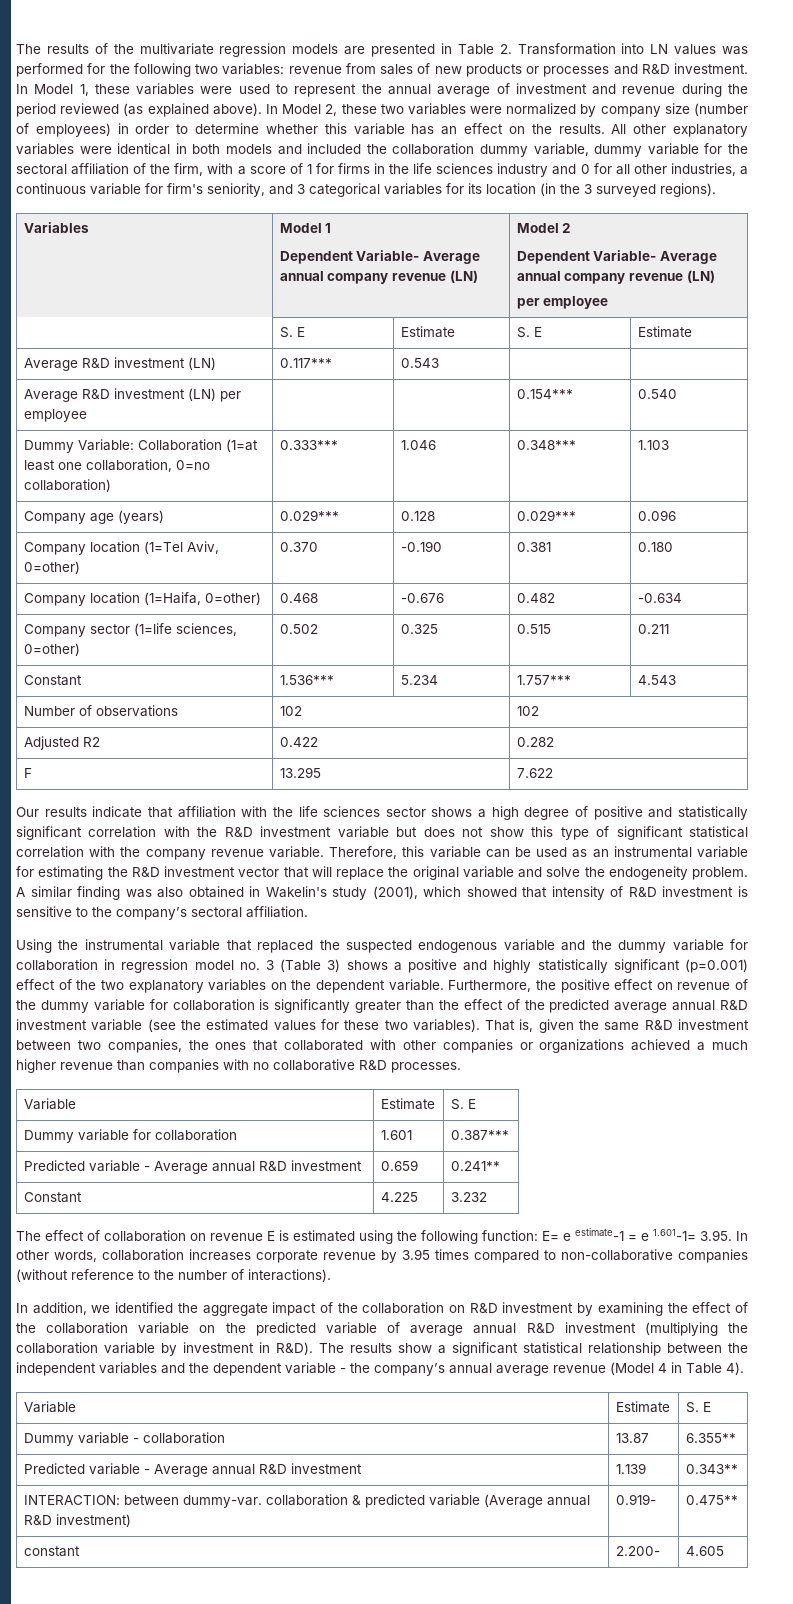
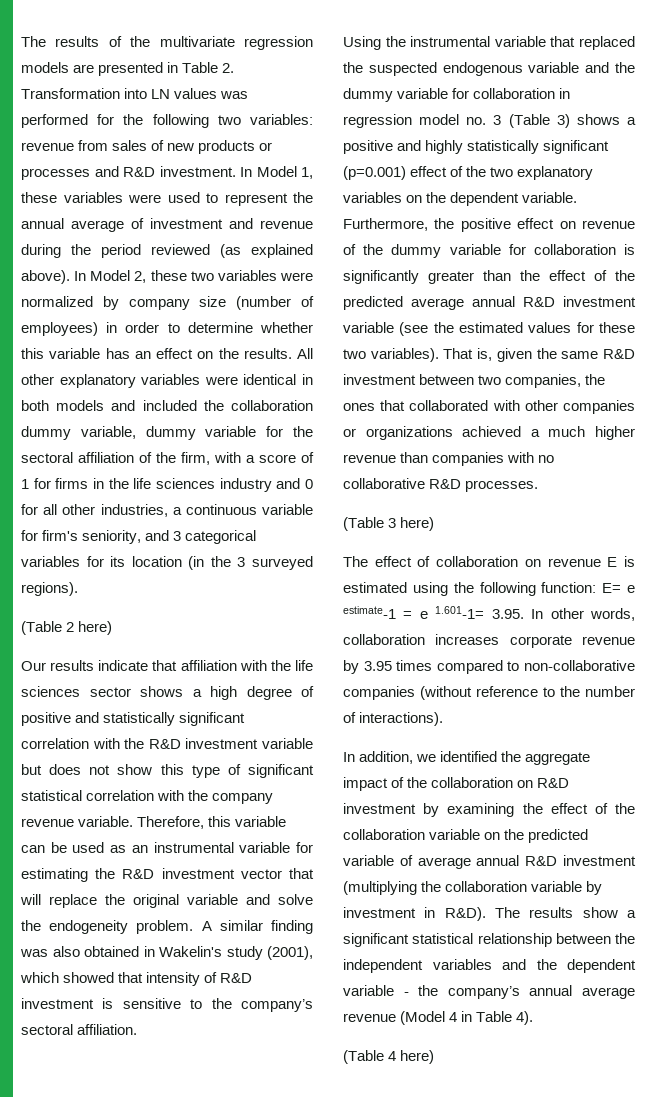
[23,222,89,233] [279,223,332,233] [279,250,480,264] [279,270,478,284] [516,223,572,233] [516,250,717,264] [516,270,715,284] [516,296,609,309] [279,327,305,338] [400,326,455,338] [516,327,542,338] [637,326,692,338] [23,357,216,371] [279,358,332,368] [400,358,439,368] [23,388,241,402] [23,409,87,422] [516,389,573,399] [637,389,677,399] [23,439,258,453] [23,459,210,472] [23,479,111,492] [279,440,338,450] [400,440,436,450] [516,440,576,450] [637,440,669,450] [23,510,164,524] [279,510,339,521] [400,511,435,521] [516,510,576,521] [637,510,676,521] [23,541,219,555] [23,561,80,574] [279,542,318,552] [400,541,442,552] [516,542,551,552] [637,542,673,552] [23,592,261,606] [279,593,318,603] [400,593,444,603] [516,593,555,603] [637,593,682,603] [23,623,237,637] [23,643,80,656] [279,624,318,634] [400,624,438,634] [516,624,551,634] [637,624,669,634] [23,675,82,686] [279,675,334,685] [400,675,438,685] [516,675,571,685] [637,675,676,685] [23,705,178,717] [279,706,302,716] [516,706,539,716] [23,736,100,750] [279,737,318,747] [516,737,554,747] [23,768,32,778] [279,767,321,778] [516,768,553,778] // Variables | Model 1 // Dependent Variable- Average annual company revenue (LN) | Model 2 // Dependent Variable- Average annual company revenue (LN) // per employee // | S. E | Estimate | S. E | Estimate // Average R&D investment (LN) | 0.117*** | 0.543 | | // Average R&D investment (LN) per employee | | | 0.154*** | 0.540 // Dummy Variable: Collaboration (1=at least one collaboration, 0=no collaboration) | 0.333*** | 1.046 | 0.348*** | 1.103 // Company age (years) | 0.029*** | 0.128 | 0.029*** | 0.096 // Company location (1=Tel Aviv, 0=other) | 0.370 | -0.190 | 0.381 | 0.180 // Company location (1=Haifa, 0=other) | 0.468 | -0.676 | 0.482 | -0.634 // Company sector (1=life sciences, 0=other) | 0.502 | 0.325 | 0.515 | 0.211 // Constant | 1.536*** | 5.234 | 1.757*** | 4.543 // Number of observations | 102 | 102 // Adjusted R2 | 0.422 | 0.282 // F | 13.295 | 7.622 -> [21,621,113,635] // (Table 2 here)
[23,1098,76,1110] [380,1098,435,1110] [450,1099,476,1110] [23,1129,237,1143] [380,1130,412,1140] [450,1130,509,1140] [23,1160,362,1174] [380,1160,418,1171] [450,1161,500,1171] [23,1192,82,1203] [380,1192,418,1202] [450,1192,487,1202] // Variable | Estimate | S. E // Dummy variable for collaboration | 1.601 | 0.387*** // Predicted variable - Average annual R&D investment | 0.659 | 0.241** // Constant | 4.225 | 3.232 -> [343,517,435,531] // (Table 3 here)
[23,1401,76,1413] [615,1401,670,1413] [685,1402,711,1413] [23,1432,225,1446] [615,1433,649,1443] [685,1433,736,1443] [23,1463,362,1477] [615,1463,646,1474] [685,1464,738,1474] [23,1494,590,1508] [23,1514,131,1527] [615,1494,656,1505] [685,1495,738,1505] [23,1546,80,1557] [615,1546,660,1556] [685,1546,724,1556] // Variable | Estimate | S. E // Dummy variable - collaboration | 13.87 | 6.355** // Predicted variable - Average annual R&D investment | 1.139 | 0.343** // INTERACTION: between dummy-var. collaboration & predicted variable (Average annual R&D investment) | 0.919- | 0.475** // constant | 2.200- | 4.605 -> [343,1050,435,1064] // (Table 4 here)

